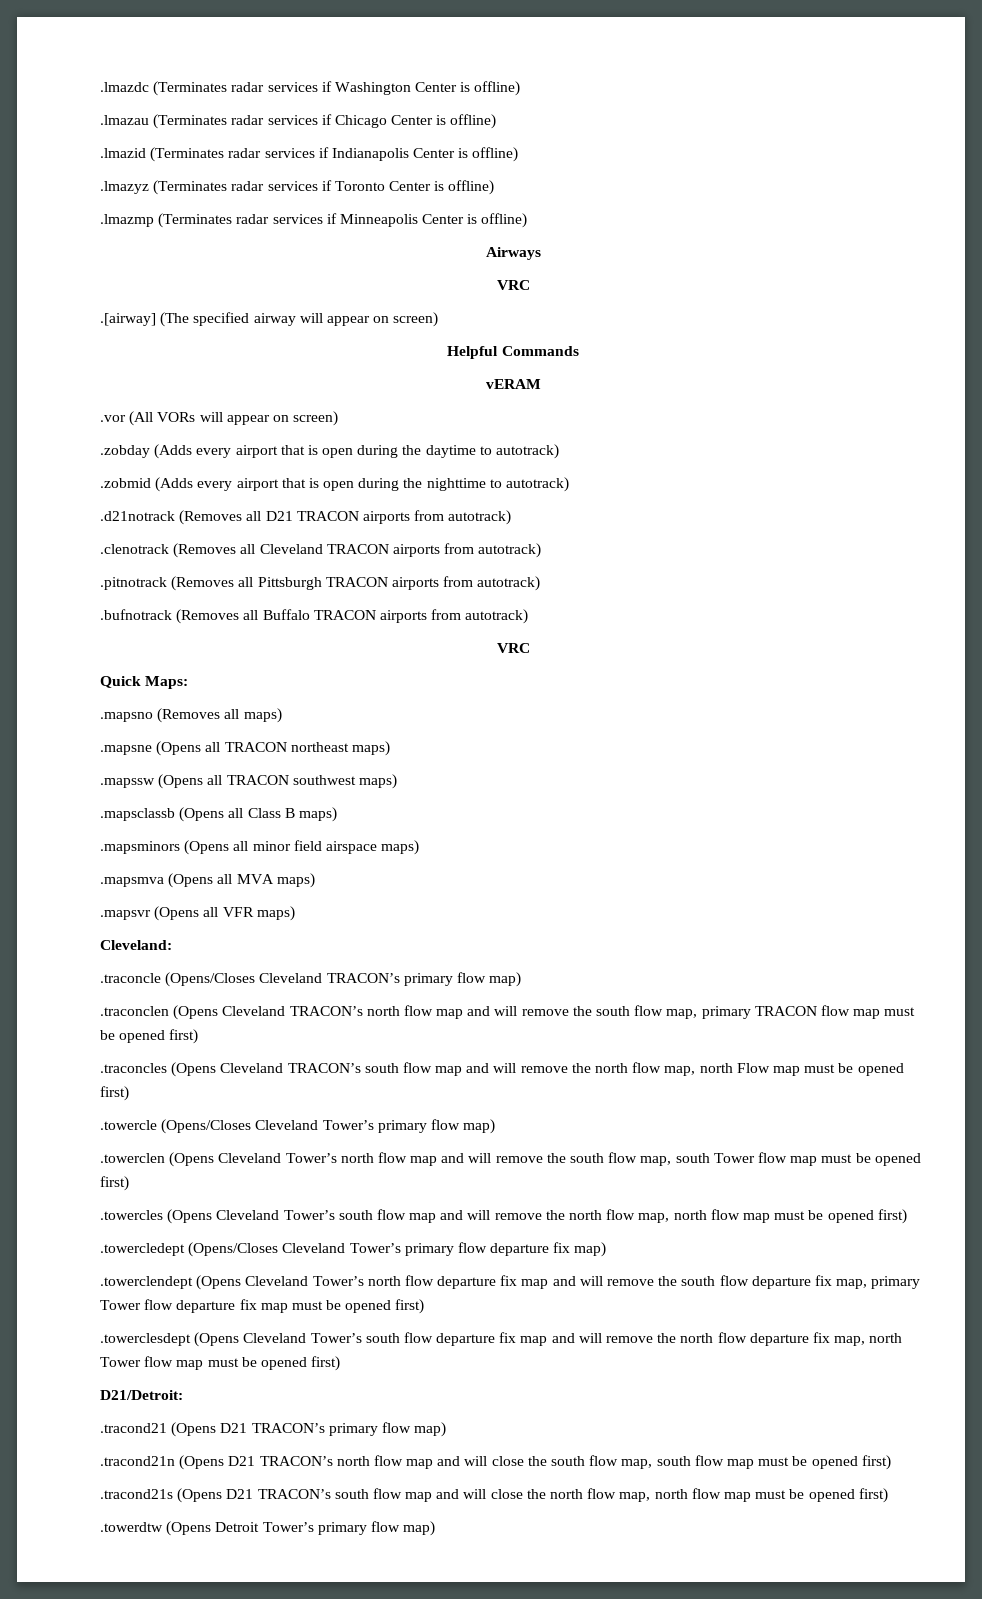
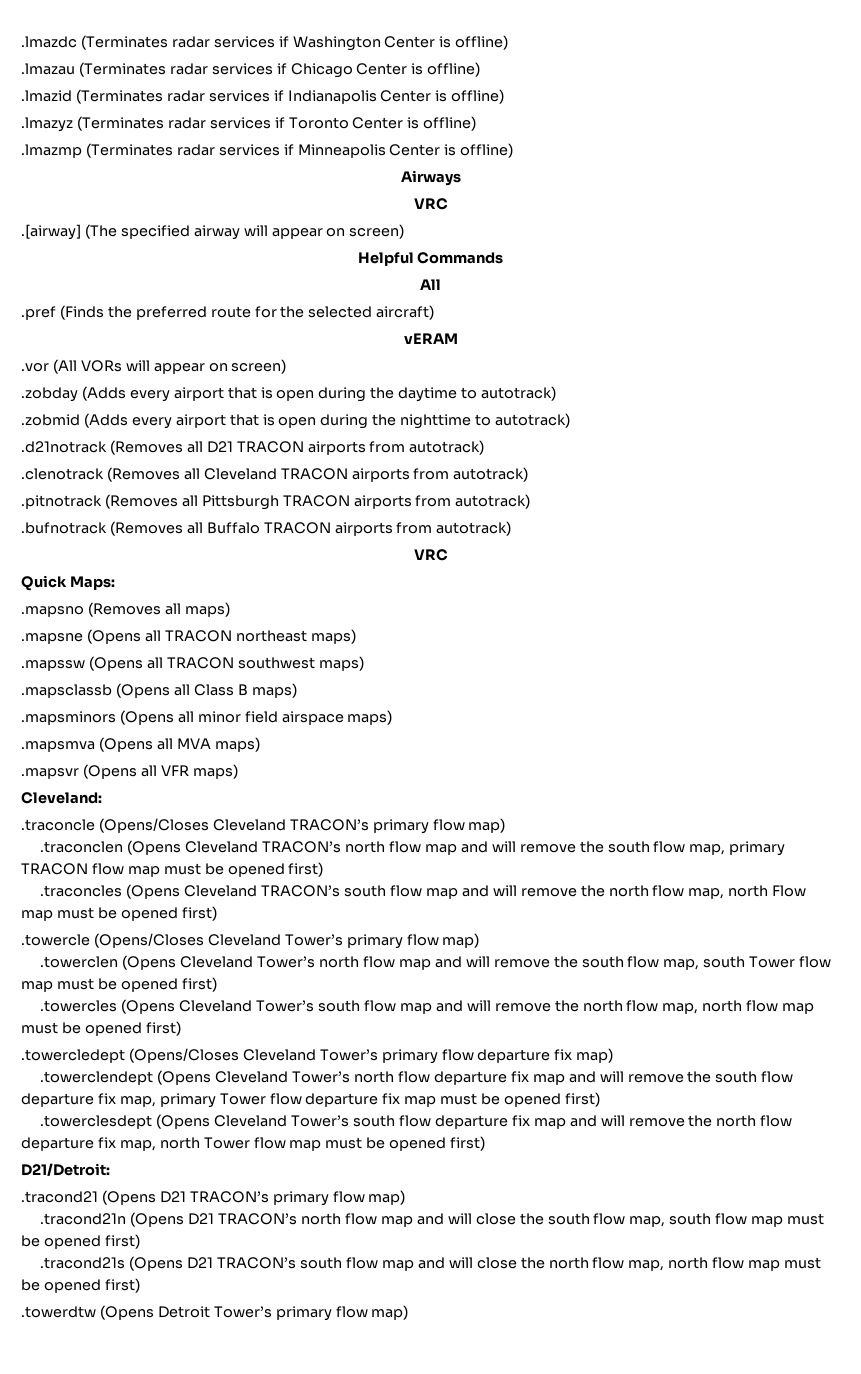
(579, 351) none -> [420,279,441,290] [21,305,435,320] // All // .pref (Finds the preferred route for the selected aircraft)

